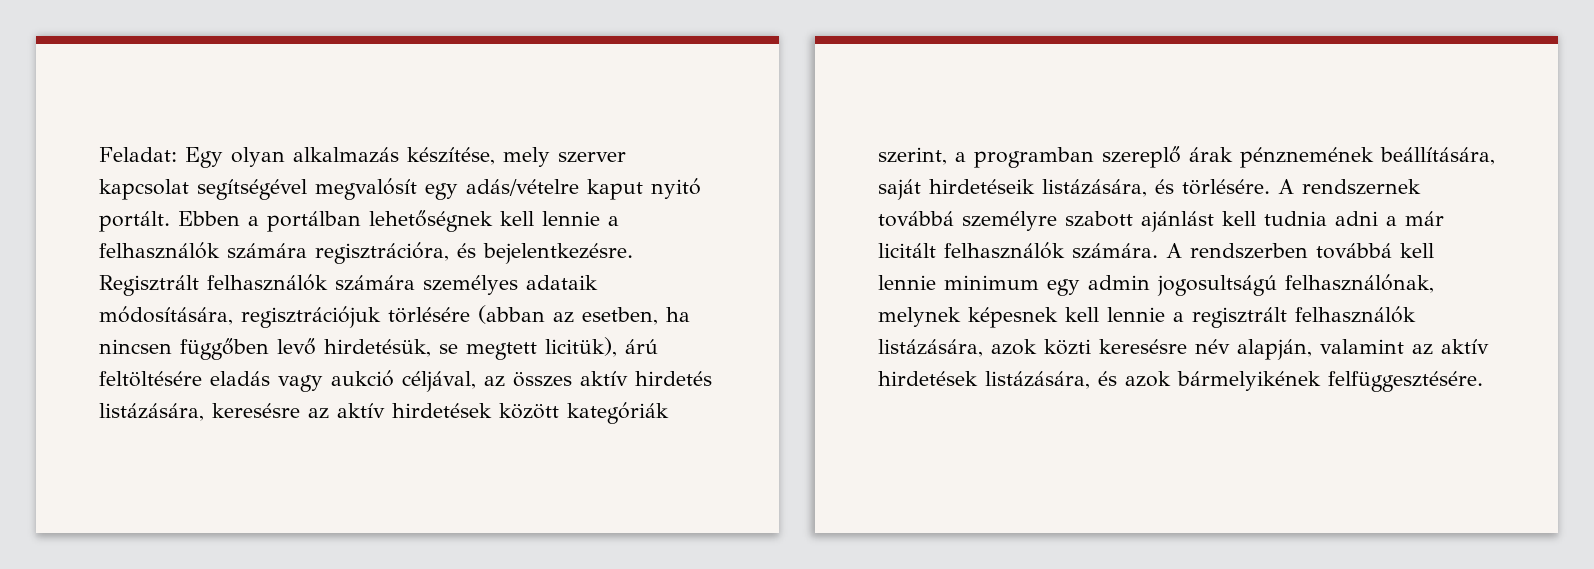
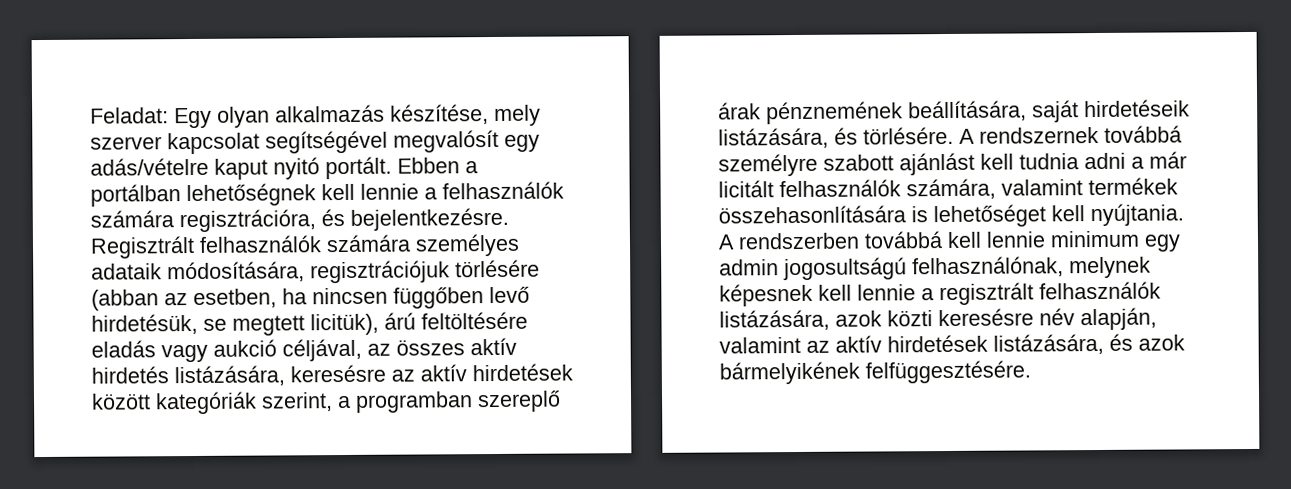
[1072,243,1158,259] számára. -> [906,177,1178,200] [718,203,1184,228] számára, valamint termékek összehasonlítására is lehetőséget kell nyújtania.

